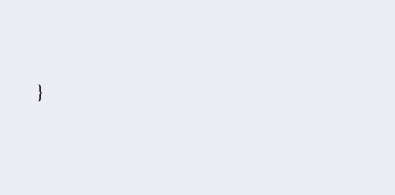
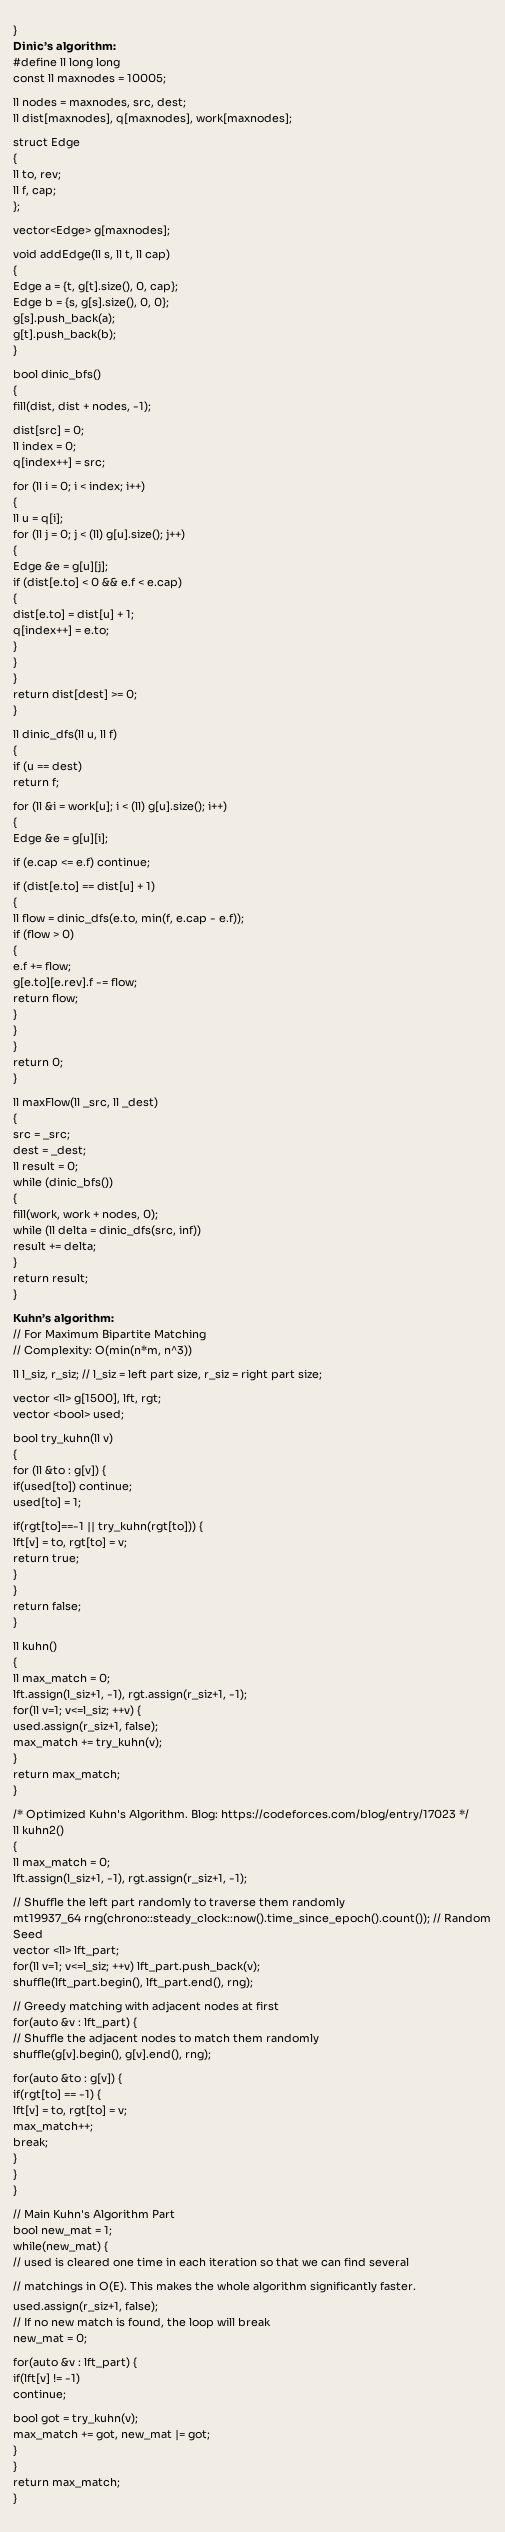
[35,84,45,102] } -> [13,25,17,37] [13,41,116,53] [13,57,120,69] [13,73,166,84] [13,97,186,108] [13,113,292,125] [13,137,80,149] [13,153,17,165] [13,169,61,180] [13,185,56,197] [13,201,20,213] [13,225,170,237] [13,249,170,261] [13,265,17,277] [13,281,178,293] [13,297,169,309] [13,313,115,325] [13,329,116,341] [13,345,17,357] [13,369,101,381] [13,385,17,397] [13,401,151,413] [13,425,84,437] [13,441,76,452] [13,457,105,469] [13,481,145,493] [13,497,17,509] [13,513,63,525] [13,529,185,541] [13,545,17,557] [13,561,108,573] [13,577,182,589] [13,593,17,605] [13,609,134,621] [13,625,109,637] [13,641,17,653] [13,657,17,669] [13,673,17,685] [13,689,137,701] [13,705,17,717] [13,729,117,741] [13,745,17,757] [13,761,82,773] [13,777,59,788] [13,801,227,813] [13,817,17,829] [13,833,108,845] [13,857,150,869] [13,881,155,893] [13,897,17,909] [13,913,244,925] [13,929,74,941] [13,945,17,957] [13,961,71,972] [13,977,137,989] [13,993,78,1004] [13,1009,17,1021] [13,1025,17,1037] [13,1041,17,1053] [13,1057,63,1068] [13,1073,17,1085] [13,1097,158,1109] [13,1113,17,1125] [13,1131,70,1140] [13,1145,86,1156] [13,1161,78,1172] [13,1177,113,1189] [13,1193,17,1205] [13,1209,158,1221] [13,1225,201,1237] [13,1241,96,1252] [13,1257,17,1269] [13,1273,88,1284] [13,1289,17,1301] [13,1313,114,1325] [13,1329,206,1341] [13,1345,192,1357] [13,1369,322,1381] [13,1393,161,1405] [13,1409,124,1420] [13,1433,113,1445] [13,1449,17,1461] [13,1465,106,1477] [13,1481,132,1493] [13,1497,81,1509] [13,1521,203,1533] [13,1537,127,1549] [13,1554,79,1564] [13,1569,17,1581] [13,1585,17,1597] [13,1601,81,1612] [13,1617,17,1629] [13,1641,57,1653] [13,1657,17,1669] [13,1673,110,1684] [13,1689,247,1701] [13,1705,141,1717] [13,1721,158,1733] [13,1737,162,1749] [13,1753,17,1765] [13,1769,120,1780] [13,1785,17,1797] [13,1809,469,1821] [13,1825,64,1837] [13,1841,17,1853] [13,1857,110,1868] [13,1873,247,1885] [13,1897,345,1909] [13,1913,491,1925] [13,1929,43,1939] [13,1945,119,1957] [13,1961,260,1973] [13,1977,253,1989] [13,2001,279,2013] [13,2017,137,2029] [13,2033,319,2045] [13,2049,211,2061] [13,2073,122,2085] [13,2089,101,2101] [13,2105,127,2117] [13,2121,93,2132] [13,2137,48,2148] [13,2153,17,2165] [13,2169,17,2181] [13,2185,17,2197] [13,2209,175,2221] [13,2225,112,2236] [13,2241,108,2253] [13,2257,409,2267] [13,2281,416,2293] [13,2301,158,2313] [13,2317,271,2329] [13,2333,87,2344] [13,2357,137,2369] [13,2373,80,2385] [13,2389,66,2400] [13,2413,138,2425] [13,2429,210,2441] [13,2445,17,2457] [13,2461,17,2473] [13,2477,120,2488] [13,2493,17,2505] } // Dinic’s algorithm: // #define ll long long // const ll maxnodes = 10005; // ll nodes = maxnodes, src, dest; // ll dist[maxnodes], q[maxnodes], work[maxnodes]; // struct Edge // { // ll to, rev; // ll f, cap; // }; // vector<Edge> g[maxnodes]; // void addEdge(ll s, ll t, ll cap) // { // Edge a = {t, g[t].size(), 0, cap}; // Edge b = {s, g[s].size(), 0, 0}; // g[s].push_back(a); // g[t].push_back(b); // } // bool dinic_bfs() // { // fill(dist, dist + nodes, -1); // dist[src] = 0; // ll index = 0; // q[index++] = src; // for (ll i = 0; i < index; i++) // { // ll u = q[i]; // for (ll j = 0; j < (ll) g[u].size(); j++) // { // Edge &e = g[u][j]; // if (dist[e.to] < 0 && e.f < e.cap) // { // dist[e.to] = dist[u] + 1; // q[index++] = e.to; // } // } // } // return dist[dest] >= 0; // } // ll dinic_dfs(ll u, ll f) // { // if (u == dest) // return f; // for (ll &i = work[u]; i < (ll) g[u].size(); i++) // { // Edge &e = g[u][i]; // if (e.cap <= e.f) continue; // if (dist[e.to] == dist[u] + 1) // { // ll flow = dinic_dfs(e.to, min(f, e.cap - e.f)); // if (flow > 0) // { // e.f += flow; // g[e.to][e.rev].f -= flow; // return flow; // } // } // } // return 0; // } // ll maxFlow(ll _src, ll _dest) // { // src = _src; // dest = _dest; // ll result = 0; // while (dinic_bfs()) // { // fill(work, work + nodes, 0); // while (ll delta = dinic_dfs(src, inf)) // result += delta; // } // return result; // } // Kuhn’s algorithm: // // For Maximum Bipartite Matching // // Complexity: O(min(n*m, n^3)) // ll l_siz, r_siz; // l_siz = left part size, r_siz = right part size; // vector <ll> g[1500], lft, rgt; // vector <bool> used; // bool try_kuhn(ll v) // { // for (ll &to : g[v]) { // if(used[to]) continue; // used[to] = 1; // if(rgt[to]==-1 || try_kuhn(rgt[to])) { // lft[v] = to, rgt[to] = v; // return true; // } // } // return false; // } // ll kuhn() // { // ll max_match = 0; // lft.assign(l_siz+1, -1), rgt.assign(r_siz+1, -1); // for(ll v=1; v<=l_siz; ++v) { // used.assign(r_siz+1, false); // max_match += try_kuhn(v); // } // return max_match; // } // /* Optimized Kuhn's Algorithm. Blog: https://codeforces.com/blog/entry/17023 */ // ll kuhn2() // { // ll max_match = 0; // lft.assign(l_siz+1, -1), rgt.assign(r_siz+1, -1); // // Shuffle the left part randomly to traverse them randomly // mt19937_64 rng(chrono::steady_clock::now().time_since_epoch().count()); // Random Seed // vector <ll> lft_part; // for(ll v=1; v<=l_siz; ++v) lft_part.push_back(v); // shuffle(lft_part.begin(), lft_part.end(), rng); // // Greedy matching with adjacent nodes at first // for(auto &v : lft_part) { // // Shuffle the adjacent nodes to match them randomly // shuffle(g[v].begin(), g[v].end(), rng); // for(auto &to : g[v]) { // if(rgt[to] == -1) { // lft[v] = to, rgt[to] = v; // max_match++; // break; // } // } // } // // Main Kuhn's Algorithm Part // bool new_mat = 1; // while(new_mat) { // // used is cleared one time in each iteration so that we can find several // // matchings in O(E). This makes the whole algorithm significantly faster. // used.assign(r_siz+1, false); // // If no new match is found, the loop will break // new_mat = 0; // for(auto &v : lft_part) { // if(lft[v] != -1) // continue; // bool got = try_kuhn(v); // max_match += got, new_mat |= got; // } // } // return max_match; // }

